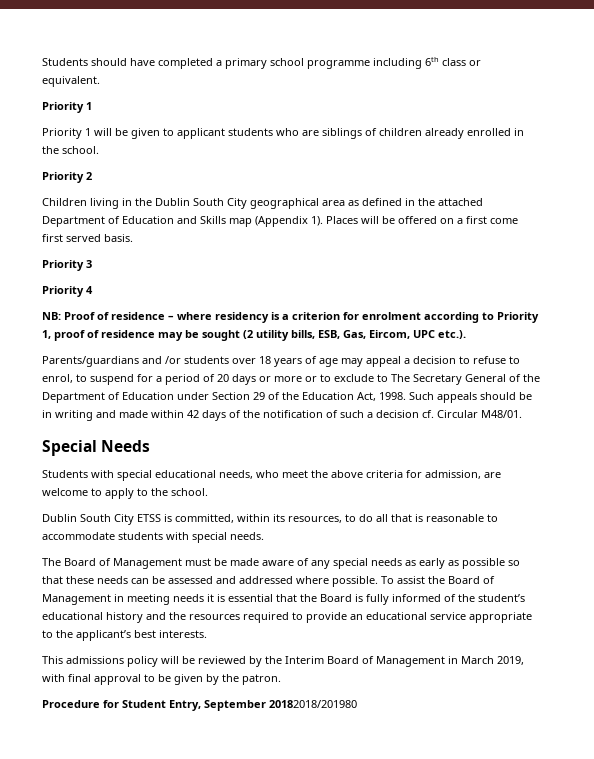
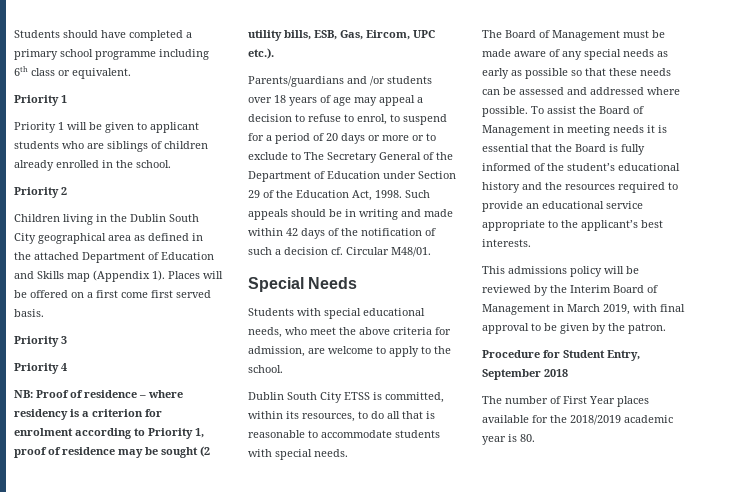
[269,700,357,708] 20182018/201980 -> [544,369,568,377] [482,396,649,407] [482,415,673,425] [482,434,535,445] 2018 // The number of First Year places available for the 2018/2019 academic year is 80.

